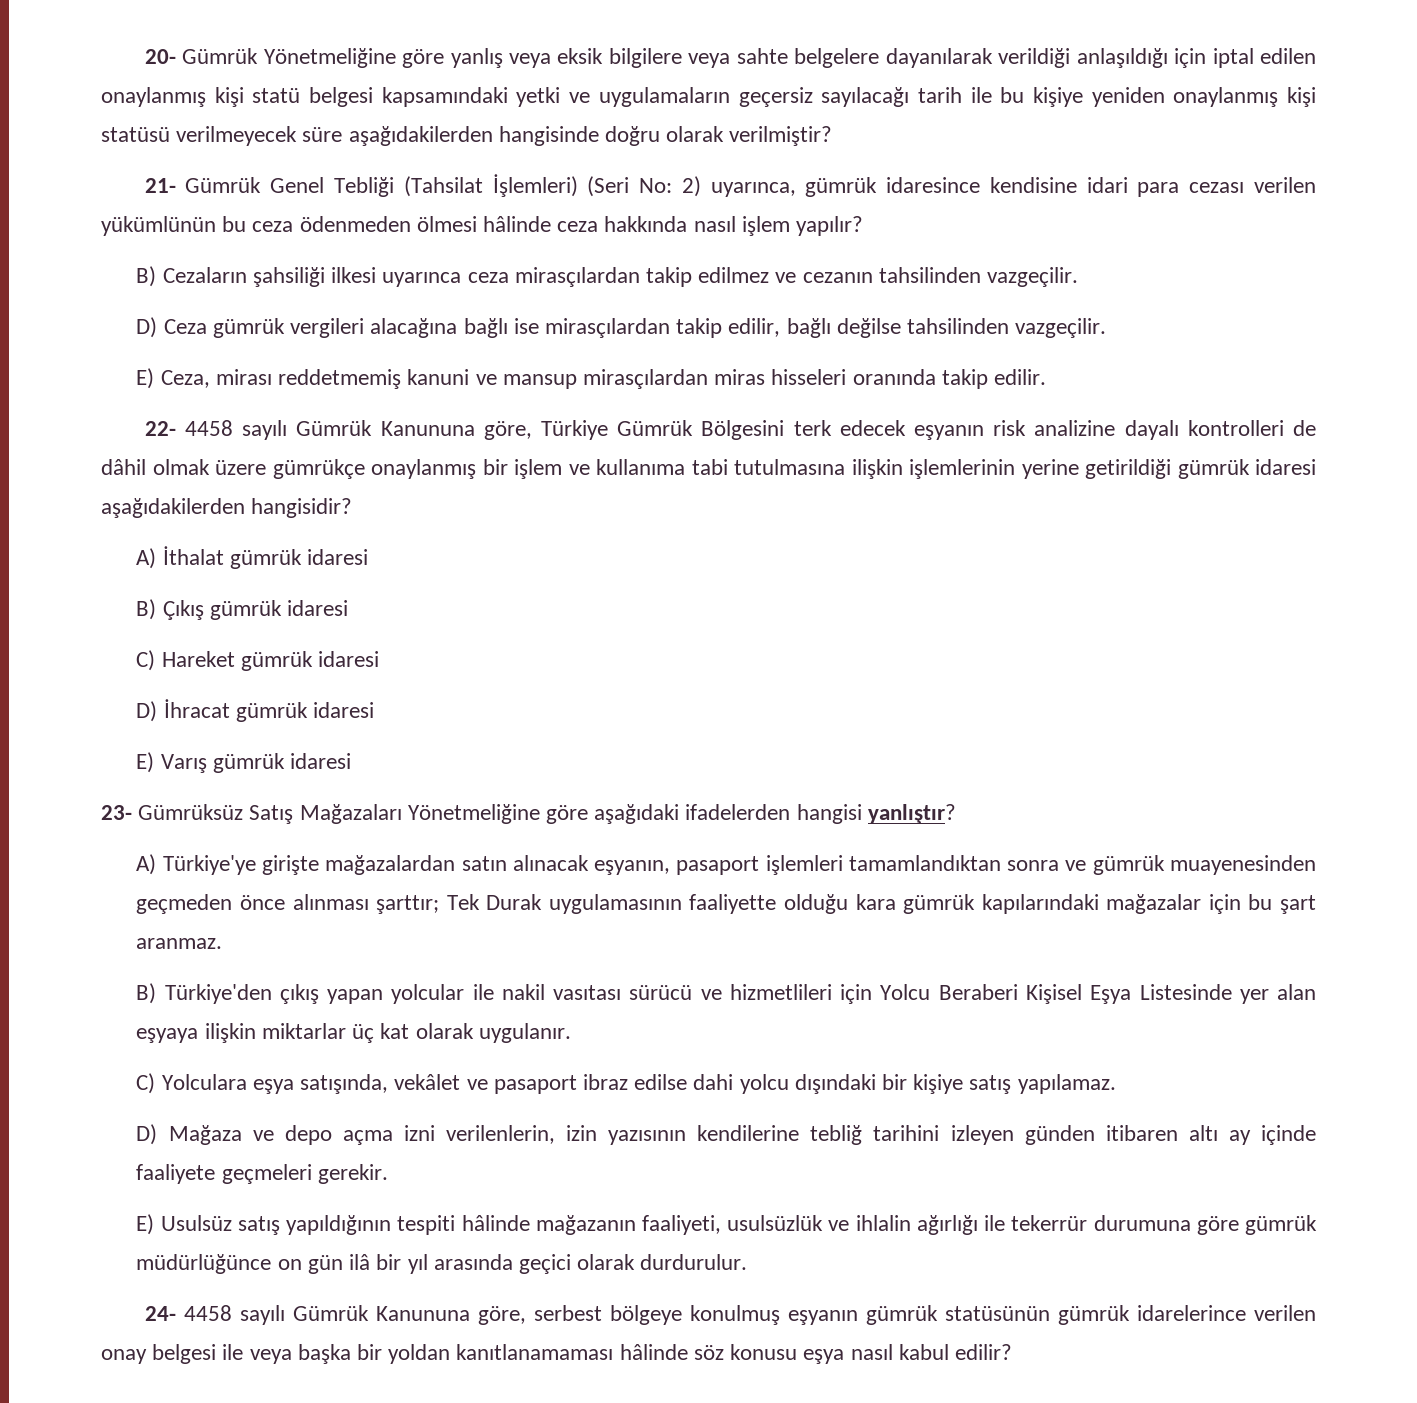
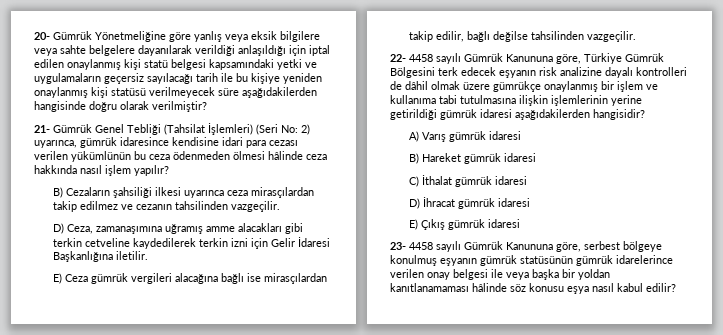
(158, 327) none -> [66,223,303,234] [52,237,330,249] [52,251,148,262] [52,273,62,284] Ceza, zamanaşımına uğramış amme alacakları gibi terkin cetveline kaydedilerek terkin izni için Gelir İdaresi Başkanlığına iletilir. // E)
[136,368,1046,389] // E) Ceza, mirası reddetmemiş kanuni ve mansup mirasçılardan miras hisseleri oranında takip edilir. -> (636, 36) none
[162,546,224,565] İthalat -> [421,132,446,142] Varış
[162,600,204,620] Çıkış -> [421,153,461,162] Hareket
[161,651,235,667] Hareket -> [421,175,452,185] İthalat
[160,754,207,773] Varış -> [420,219,445,230] Çıkış
[138,804,956,824] [136,854,1316,875] [136,894,1316,914] [136,938,223,949] [136,983,1316,1004] [136,1023,571,1043] [136,1073,1116,1094] [136,1124,1316,1145] [136,1164,388,1184] [136,1214,1317,1235] [136,1254,748,1274] [144,1306,176,1321] Gümrüksüz Satış Mağazaları Yönetmeliğine göre aşağıdaki ifadelerden hangisi yanlıştır? // A) Türkiye'ye girişte mağazalardan satın alınacak eşyanın, pasaport işlemleri tamamlandıktan sonra ve gümrük muayenesinden geçmeden önce alınması şarttır; Tek Durak uygulamasının faaliyette olduğu kara gümrük kapılarındaki mağazalar için bu şart aranmaz. // B) Türkiye'den çıkış yapan yolcular ile nakil vasıtası sürücü ve hizmetlileri için Yolcu Beraberi Kişisel Eşya Listesinde yer alan eşyaya ilişkin miktarlar üç kat olarak uygulanır. // C) Yolculara eşya satışında, vekâlet ve pasaport ibraz edilse dahi yolcu dışındaki bir kişiye satış yapılamaz. // D) Mağaza ve depo açma izni verilenlerin, izin yazısının kendilerine tebliğ tarihini izleyen günden itibaren altı ay içinde faaliyete geçmeleri gerekir. // E) Usulsüz satış yapıldığının tespiti hâlinde mağazanın faaliyeti, usulsüzlük ve ihlalin ağırlığı ile tekerrür durumuna göre gümrük müdürlüğünce on gün ilâ bir yıl arasında geçici olarak durdurulur. // 24- -> (406, 246) none

